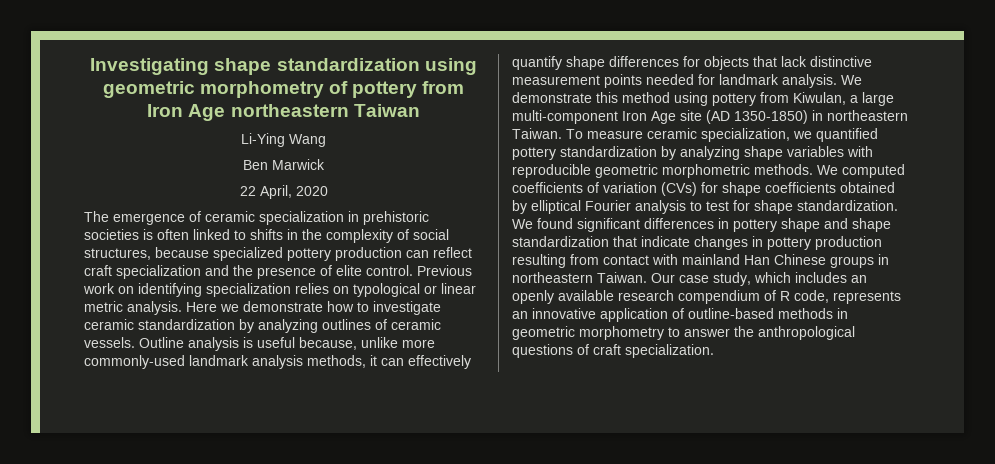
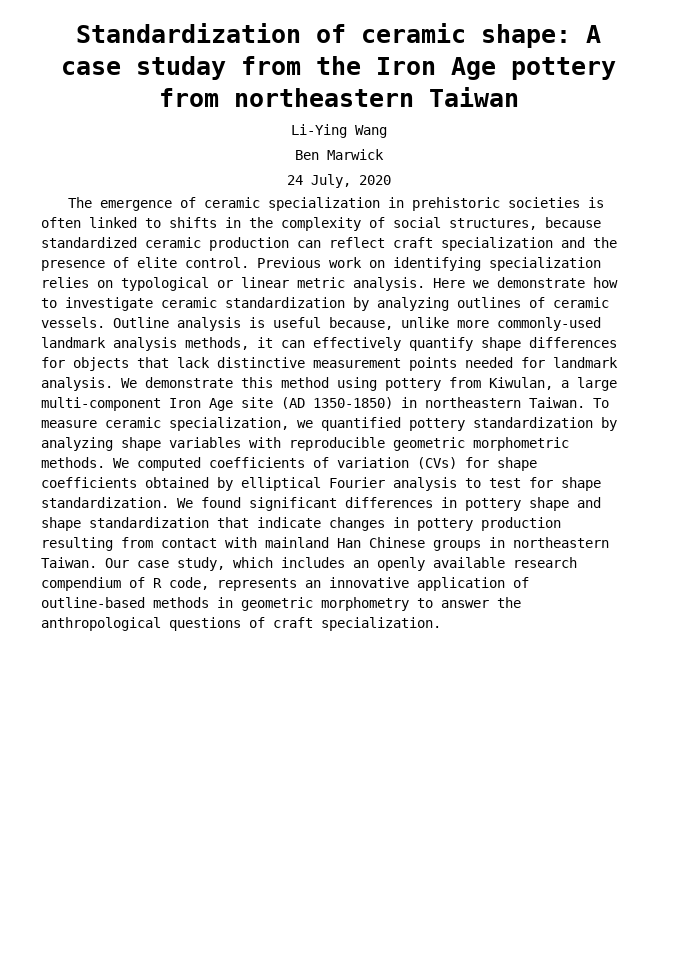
[90,58,477,75] [102,81,465,98] [147,104,226,121] Investigating shape standardization using geometric morphometry of pottery from Iron Age -> [76,23,601,48] [61,56,616,80] [158,88,219,107] Standardization of ceramic shape: A case studay from the Iron Age pottery from
[239,185,292,199] 22 April, -> [286,174,351,188] 24 July,
[213,247,331,261] specialized pottery -> [41,237,201,248] standardized ceramic

